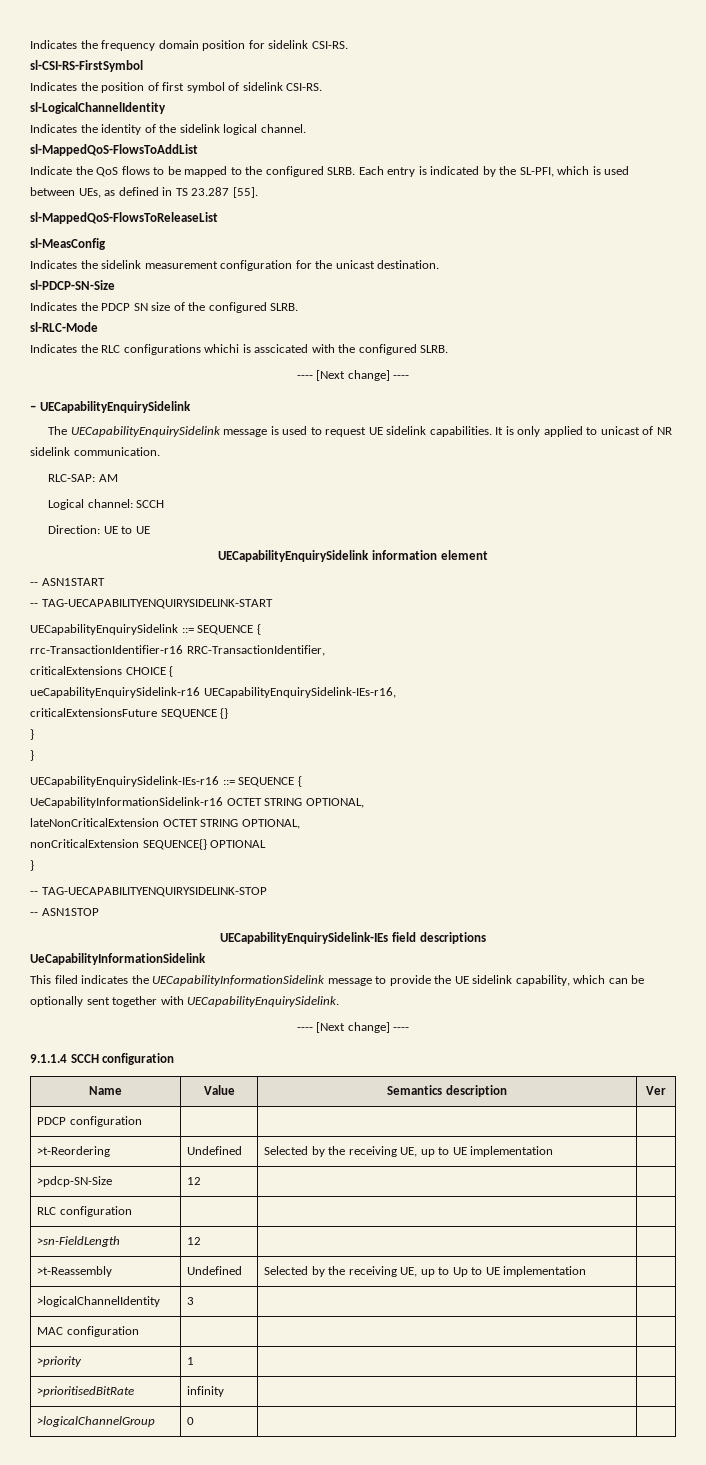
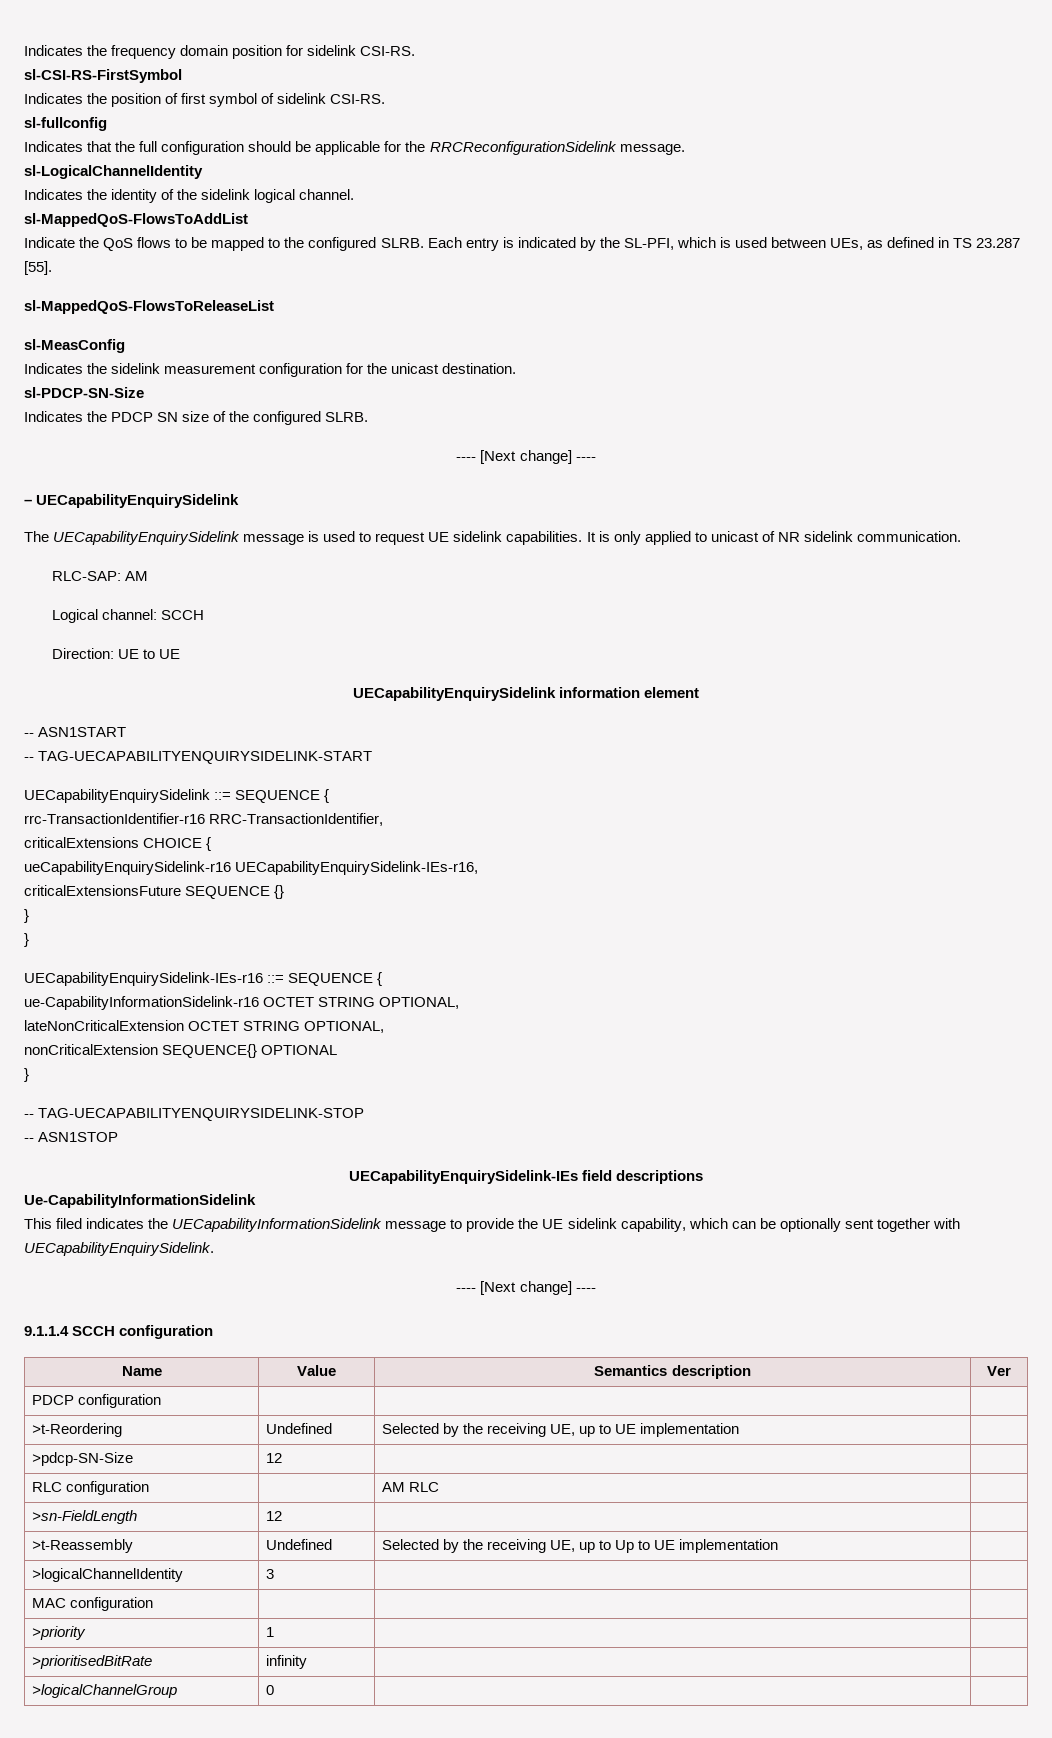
(323, 87) none -> [24,117,107,131] [24,141,685,155] // sl-fullconfig // Indicates that the full configuration should be applicable for the RRCReconfigurationSidelink message.
[30,322,98,332] [30,344,449,355] // sl-RLC-Mode // Indicates the RLC configurations whichi is asscicated with the configured SLRB. -> (369, 417) none
[30,797,223,808] UeCapabilityInformationSidelink-r16 -> [24,996,259,1010] ue-CapabilityInformationSidelink-r16
[30,953,206,965] UeCapabilityInformationSidelink -> [24,1194,256,1208] Ue-CapabilityInformationSidelink
(132, 1211) none -> [381,1482,439,1492] AM RLC

